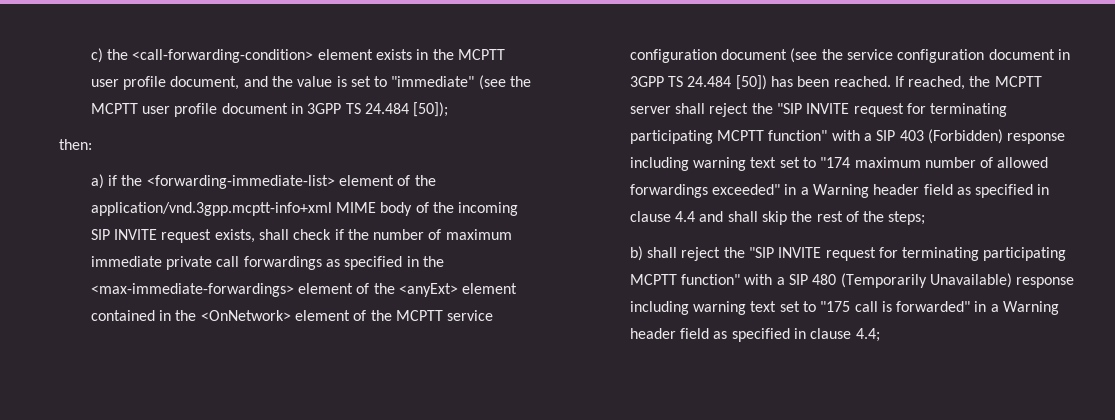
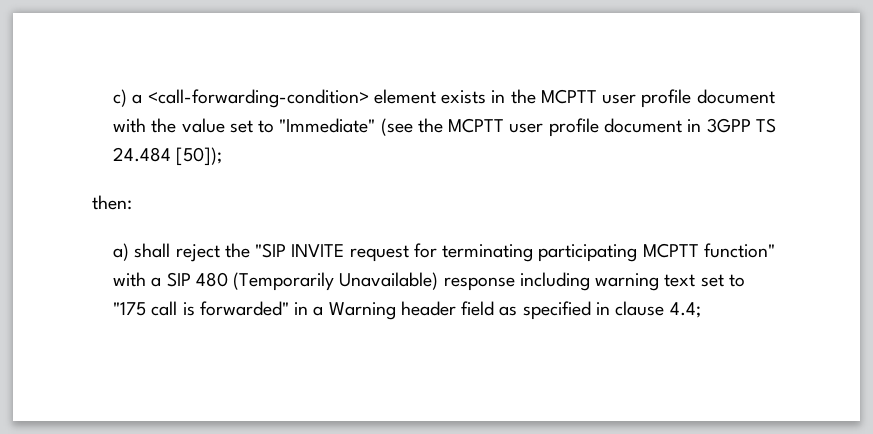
[106,49,128,60] the -> [132,94,143,104] a
[170,76,268,90] document, and -> [696,89,775,104] [113,118,147,133] document with
[336,76,475,87] is set to "immediate" -> [229,118,376,133] set to "Immediate"
[107,175,436,189] [90,202,519,216] [90,229,512,243] [90,256,444,270] [90,283,518,297] [90,310,494,321] [629,48,1070,63] [629,75,1042,90] [629,103,1008,117] [629,129,1066,144] [629,157,1049,171] [629,184,1050,198] [629,211,926,225] [629,246,643,261] if the <forwarding-immediate-list> element of the application/vnd.3gpp.mcptt-info+xml MIME body of the incoming SIP INVITE request exists, shall check if the number of maximum immediate private call forwardings as specified in the <max-immediate-forwardings> element of the <anyExt> element contained in the <OnNetwork> element of the MCPTT service configuration document (see the service configuration document in 3GPP TS 24.484 [50]) has been reached. If reached, the MCPTT server shall reject the "SIP INVITE request for terminating participating MCPTT function" with a SIP 403 (Forbidden) response including warning text set to "174 maximum number of allowed forwardings exceeded" in a Warning header field as specified in clause 4.4 and shall skip the rest of the steps; // b) -> (130, 252) none

